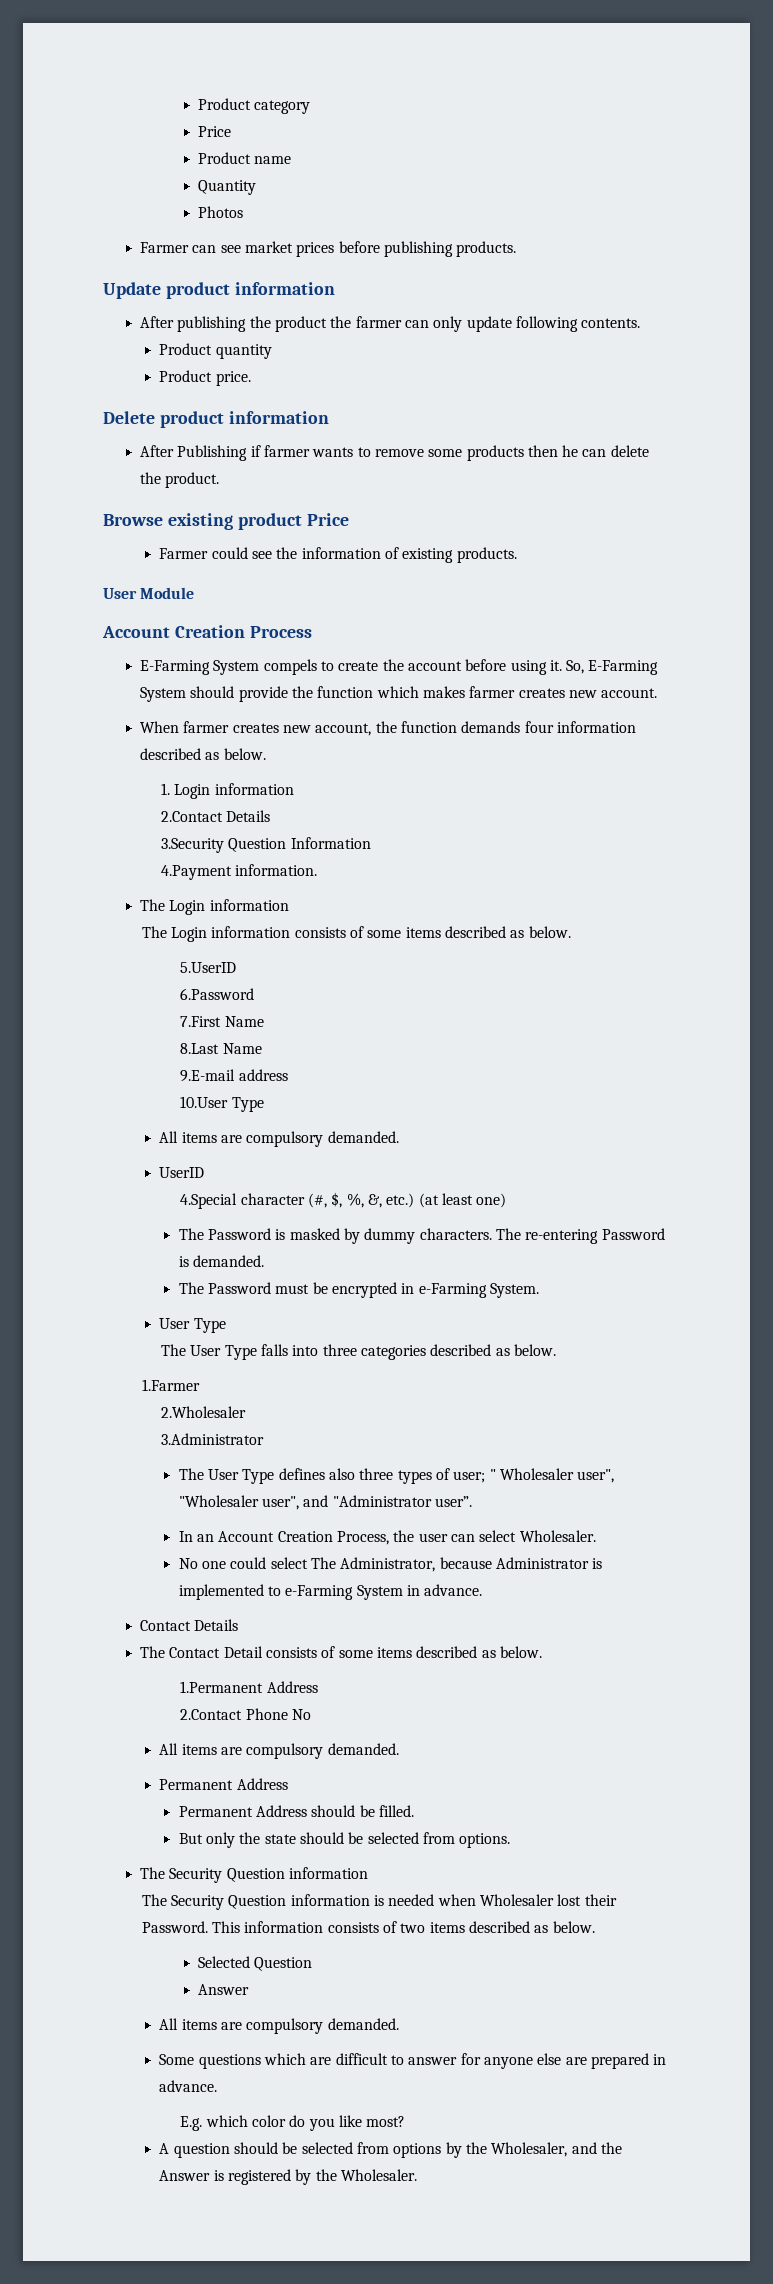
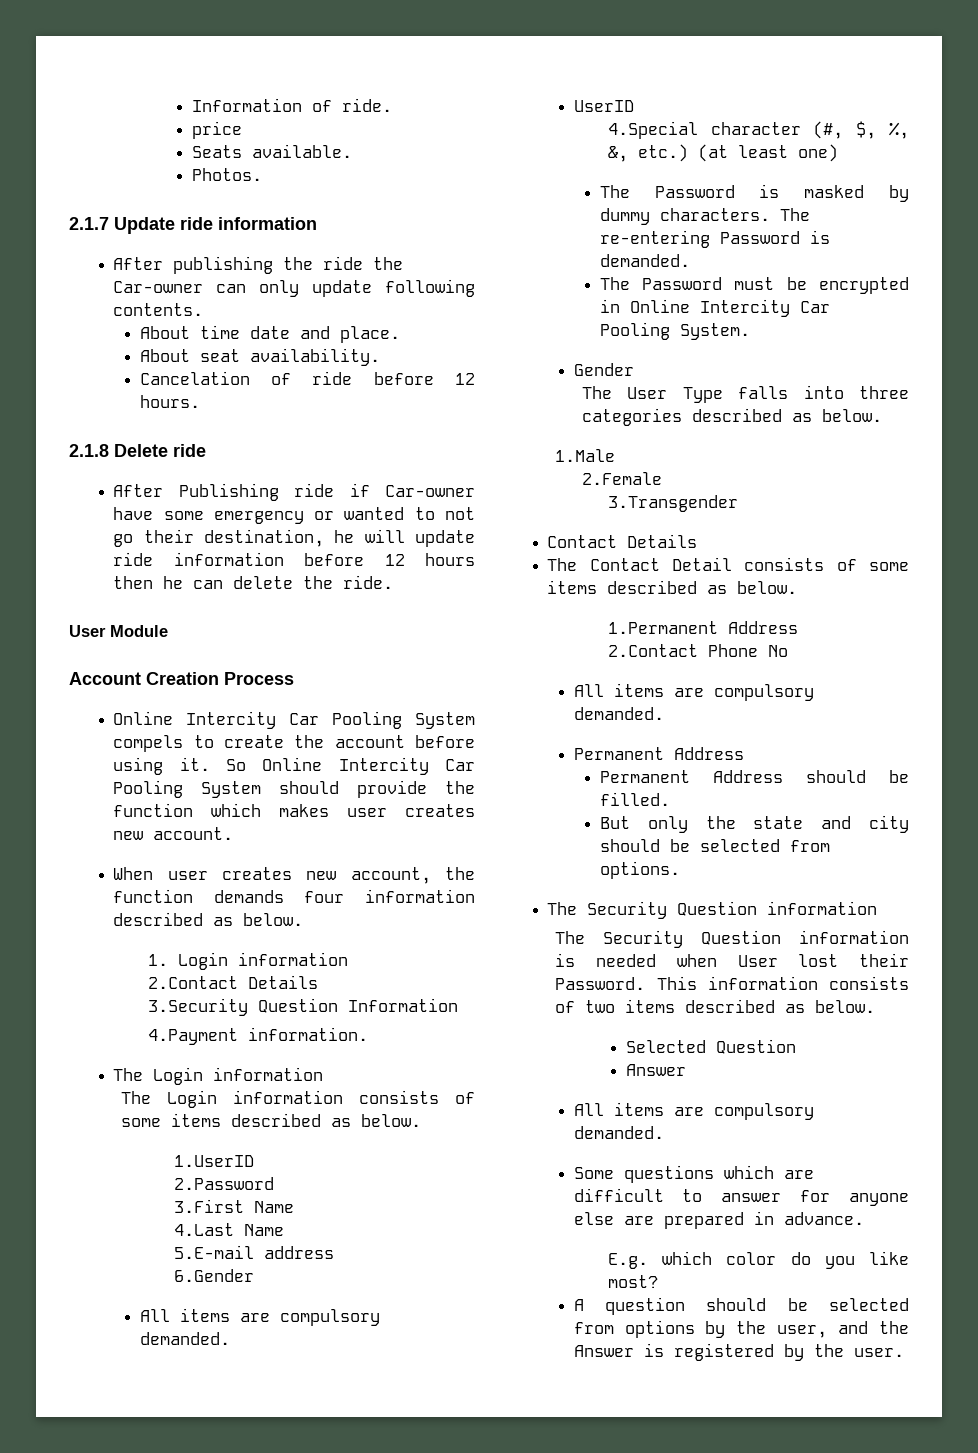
[198,98,311,114] [198,126,232,137] [198,152,292,164] [198,180,257,195] [198,206,244,218] [139,241,517,257] [103,282,230,299] Product category // Price // Product name // Quantity // Photos // Farmer can see market prices before publishing products. // Update product -> [192,98,393,112] [192,121,243,139] [192,144,353,158] [192,168,263,181] [69,217,213,234] Information of ride. // price // Seats available. // Photos. // 2.1.7 Update ride
[274,316,402,332] product the farmer -> [323,256,404,270] [113,281,204,293] ride the Car-owner
[159,343,272,359] [159,370,251,386] [103,411,329,428] [139,445,524,461] Product quantity // Product price. // Delete product information // After Publishing if farmer wants to remove some products -> [139,325,400,343] [139,348,380,366] [139,371,476,385] [139,395,200,408] [69,444,206,457] [113,483,475,501] [113,507,476,524] [113,529,475,547] [113,552,475,566] About time date and place. // About seat availability. // Cancelation of ride before 12 hours. // 2.1.8 Delete ride // After Publishing ride if Car-owner have some emergency or wanted to not go their destination, he will update ride information before 12 hours
[165,472,220,488] [103,513,349,530] [159,547,517,563] product. // Browse existing product Price // Farmer could see the information of existing products. -> [343,575,394,589] ride.
[139,660,210,675] E-Farming -> [113,711,403,729] Online Intercity Car Pooling
[566,660,659,675] So, E-Farming -> [226,757,475,775] [113,780,184,798] So Online Intercity Car Pooling
[469,686,516,698] farmer -> [347,808,388,817] user
[183,721,230,733] farmer -> [167,871,208,880] user
[180,962,237,973] [180,988,255,1000] [180,1016,264,1027] [180,1043,262,1054] [180,1069,236,1082] 5.UserID // 6.Password // 7.First Name // 8.Last Name // 9.E-mail -> [173,1155,254,1167] [173,1177,274,1190] [173,1199,294,1213] [173,1223,284,1236] [173,1245,254,1259] 1.UserID // 2.Password // 3.First Name // 4.Last Name // 5.E-mail
[180,1096,264,1112] 10.User Type -> [173,1269,254,1282] 6.Gender
[418,1283,487,1298] e-Farming -> [629,299,830,317] [599,322,670,340] Online Intercity Car Pooling
[159,1318,226,1333] User Type -> [573,363,634,376] Gender
[141,1379,200,1391] [161,1406,247,1418] [161,1433,265,1445] [178,1468,615,1484] [178,1495,472,1510] [178,1530,596,1545] [178,1557,603,1572] [178,1584,483,1600] 1.Farmer // 2.Wholesaler // 3.Administrator // The User Type defines also three types of user; " Wholesaler user", "Wholesaler user", and "Administrator user”. // In an Account Creation Process, the user can select Wholesaler. // No one could select The Administrator, because Administrator is implemented to e-Farming System in advance. -> [555,449,616,462] [581,472,662,485] [607,495,738,512] 1.Male // 2.Female // 3.Transgender
(296, 1839) none -> [821,815,909,833] and city
[479,1894,554,1906] Wholesaler -> [737,955,778,967] User
[491,2142,568,2157] Wholesaler, -> [777,1325,828,1338] user,
[340,2169,417,2181] Wholesaler. -> [853,1348,904,1357] user.

